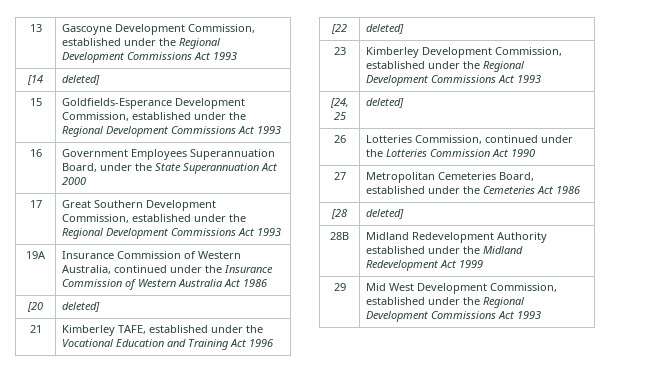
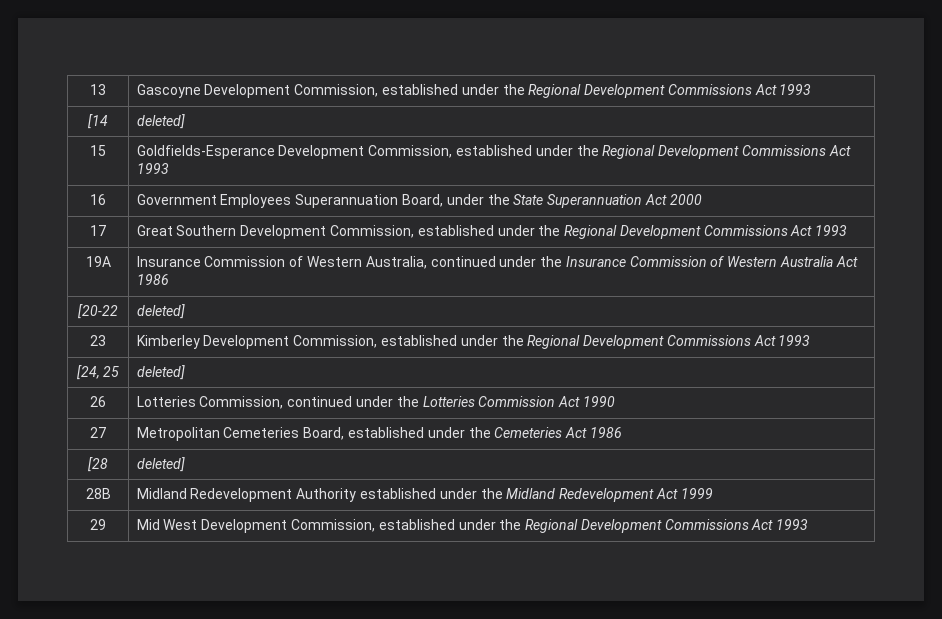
[27,302,43,312] [61,302,100,312] [29,325,42,333] [61,325,263,336] [61,339,273,350] [331,24,347,34] [20 | deleted] // 21 | Kimberley TAFE, established under the Vocational Education and Training Act 1996 // [22 -> [78,304,118,319] [20-22

